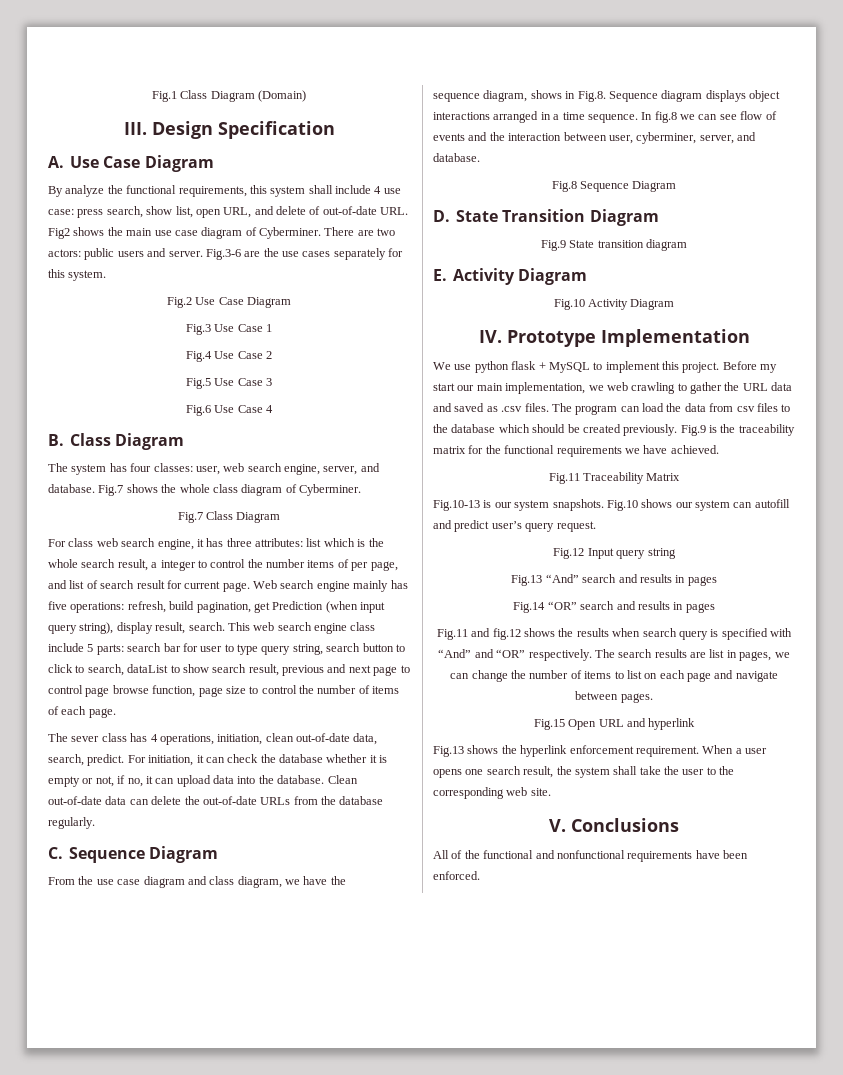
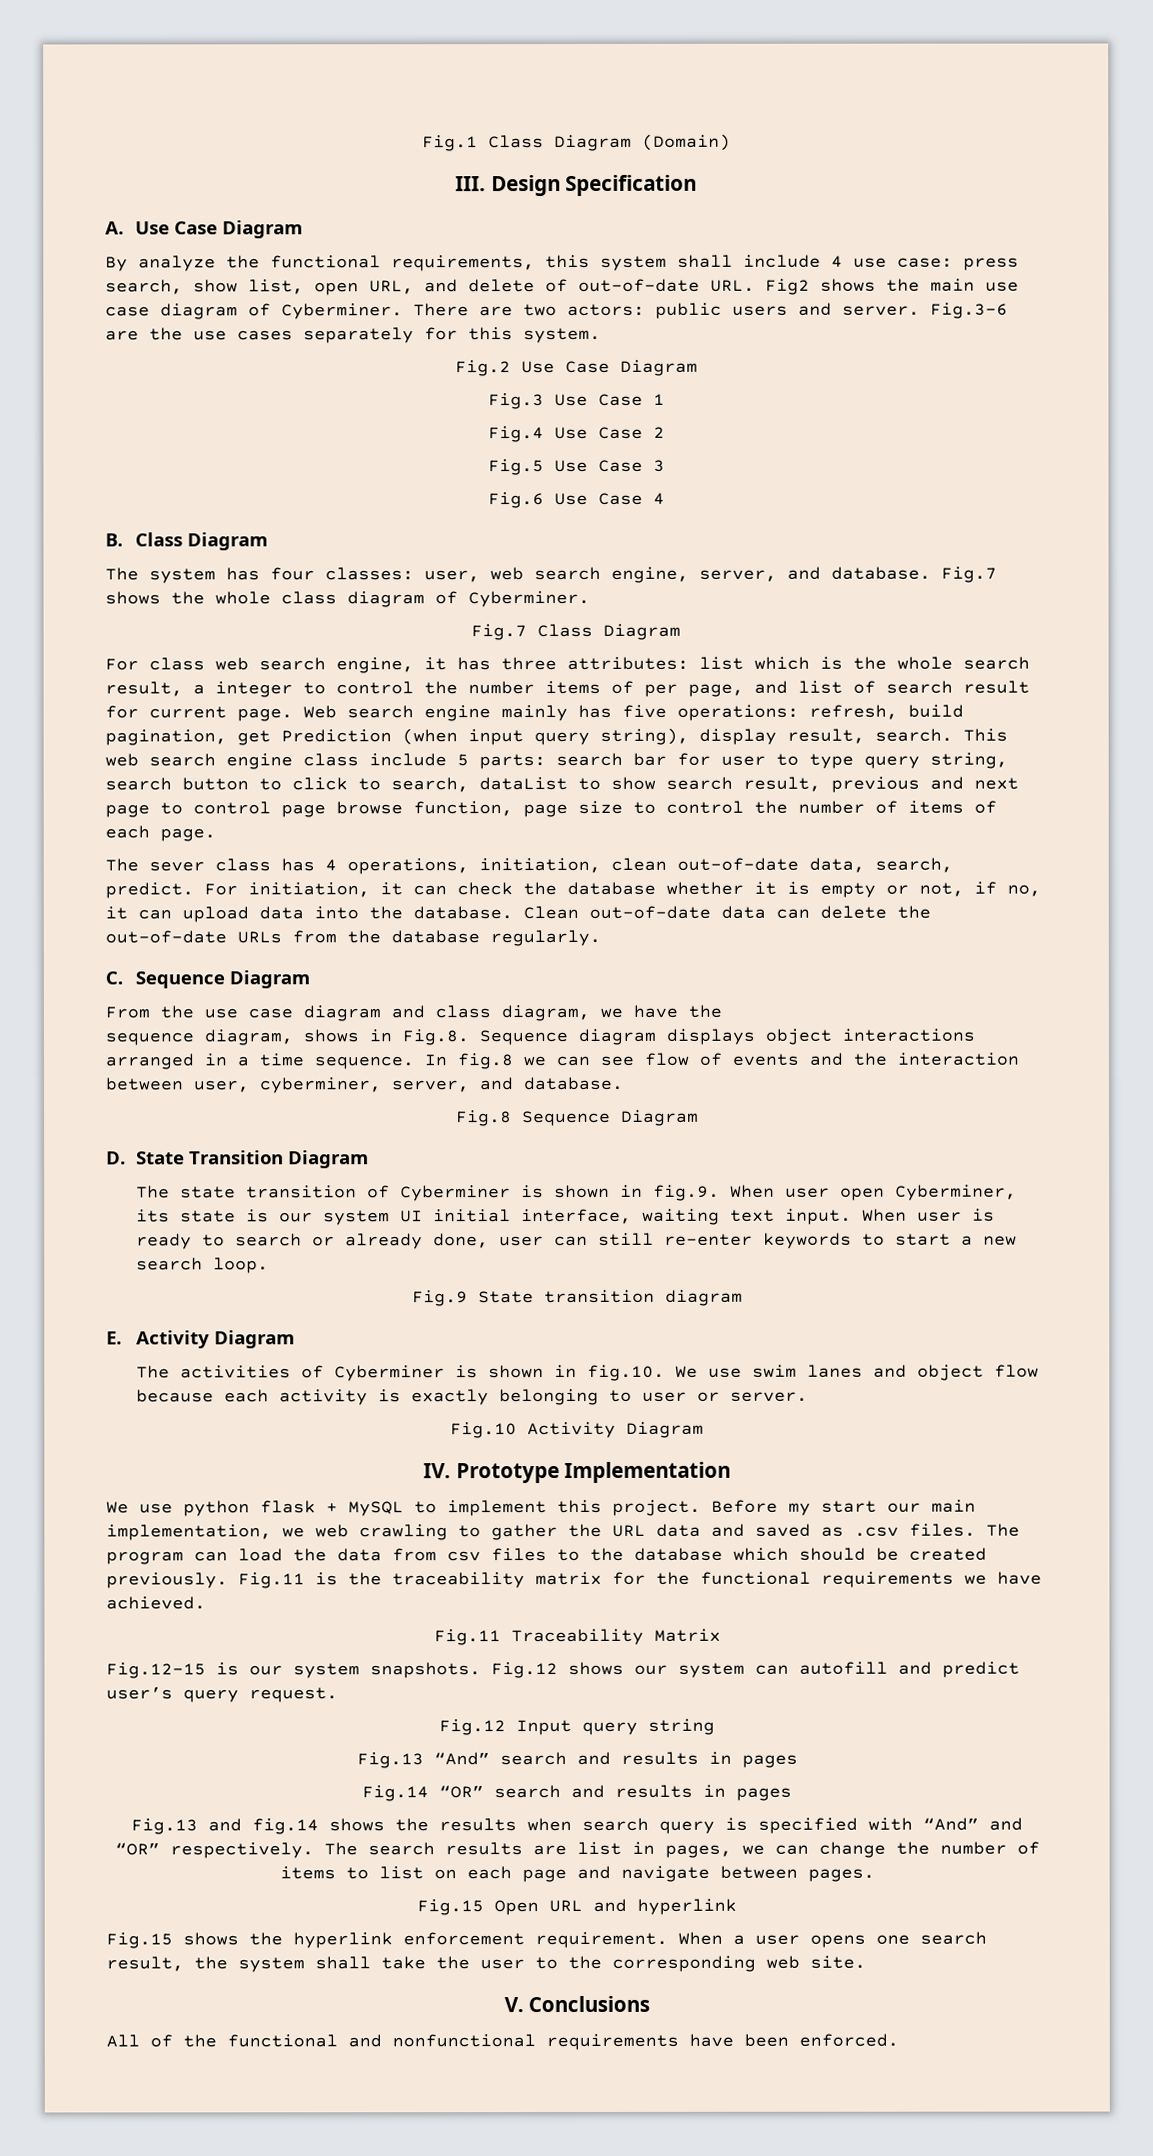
(659, 217) none -> [135,1184,1017,1202] [135,1208,995,1226] [135,1232,1017,1250] [135,1257,269,1274] // The state transition of Cyberminer is shown in fig.9. When user open Cyberminer, its state is our system UI initial interface, waiting text input. When user is ready to search or already done, user can still re-enter keywords to start a new search loop.
(588, 276) none -> [135,1364,1039,1382] [135,1388,808,1406] // The activities of Cyberminer is shown in fig.10. We use swim lanes and object flow because each activity is exactly belonging to user or server.
[680,425,706,436] Fig.9 -> [238,1572,305,1589] Fig.11
[433,500,480,511] Fig.10-13 -> [106,1662,206,1679] Fig.12-15
[606,500,638,511] Fig.10 -> [491,1662,558,1679] Fig.12
[436,628,521,640] Fig.11 and fig.12 -> [131,1818,319,1835] Fig.13 and fig.14
[433,746,464,757] Fig.13 -> [106,1932,173,1949] Fig.15

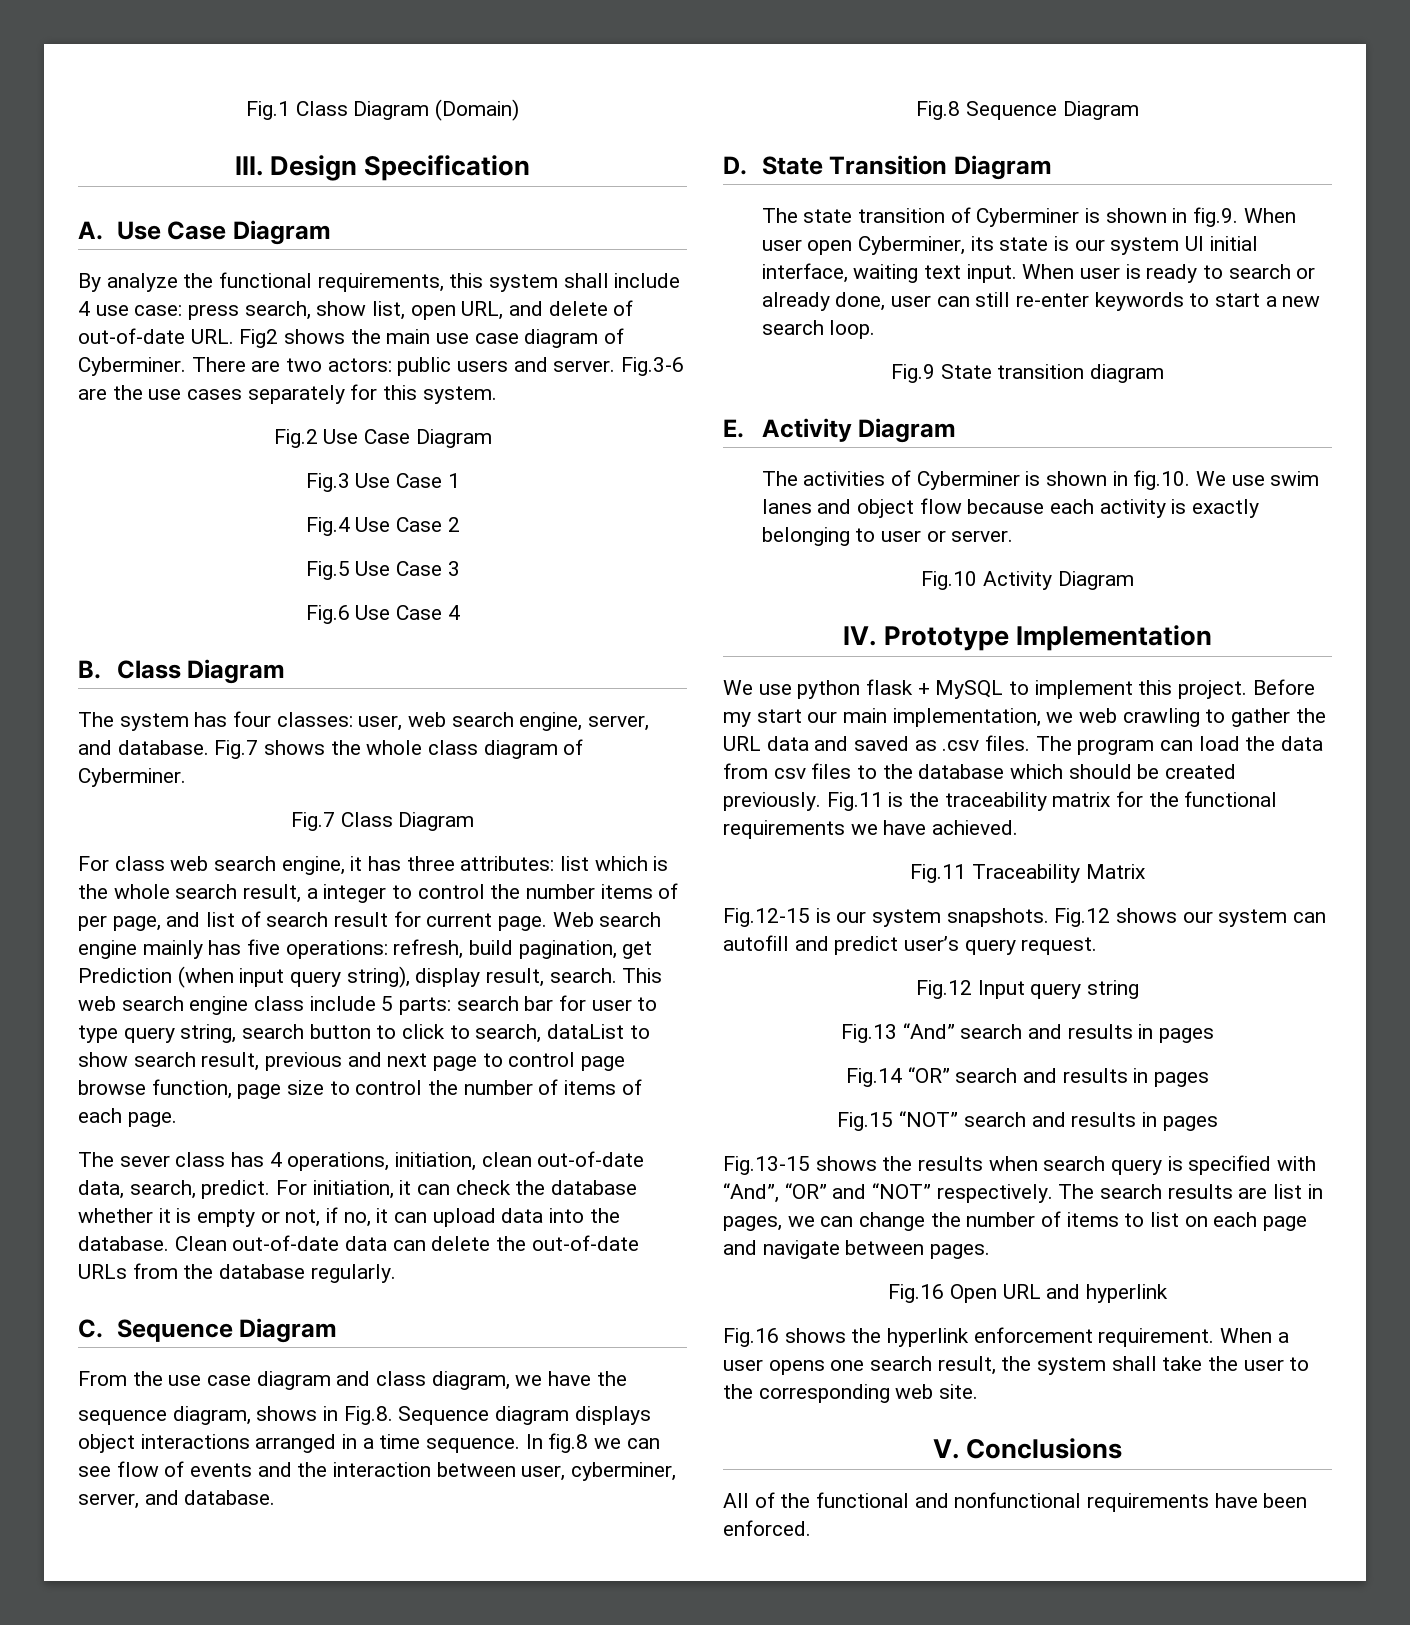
[131,1818,319,1835] Fig.13 and fig.14 -> [837,1111,1218,1131] [723,1156,810,1175] Fig.15 “NOT” search and results in pages // Fig.13-15
[923,1817,1023,1831] [114,1842,160,1856] “And” and “OR” -> [723,1183,932,1203] “And”, “OR” and “NOT”
[417,1899,484,1916] Fig.15 -> [888,1284,945,1303] Fig.16
[106,1932,173,1949] Fig.15 -> [723,1328,779,1347] Fig.16

